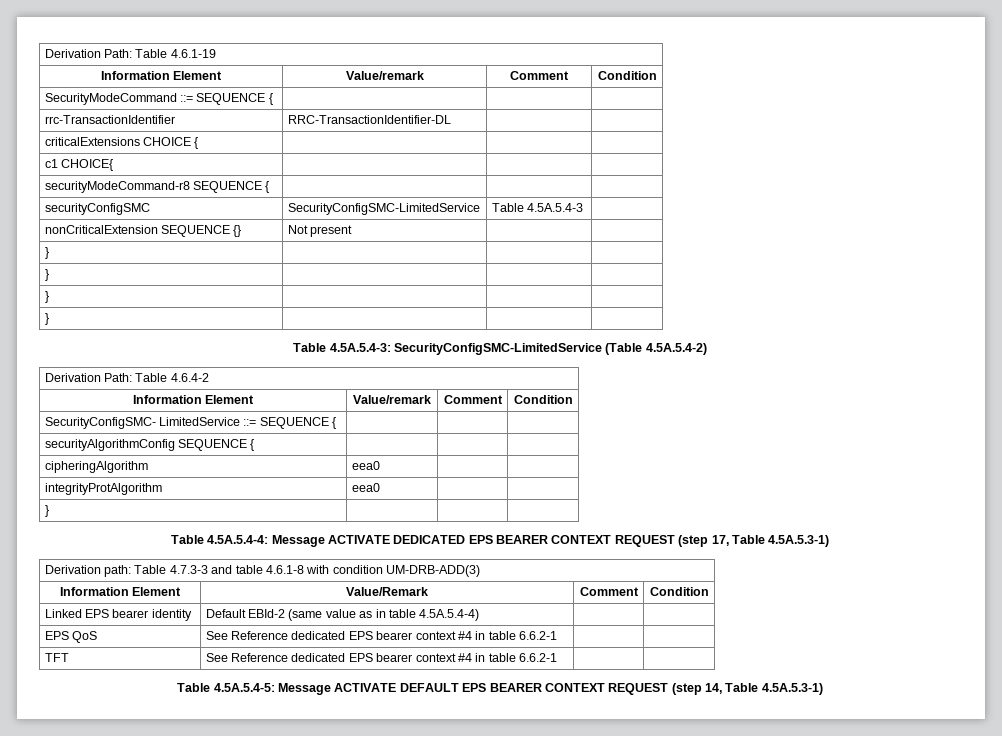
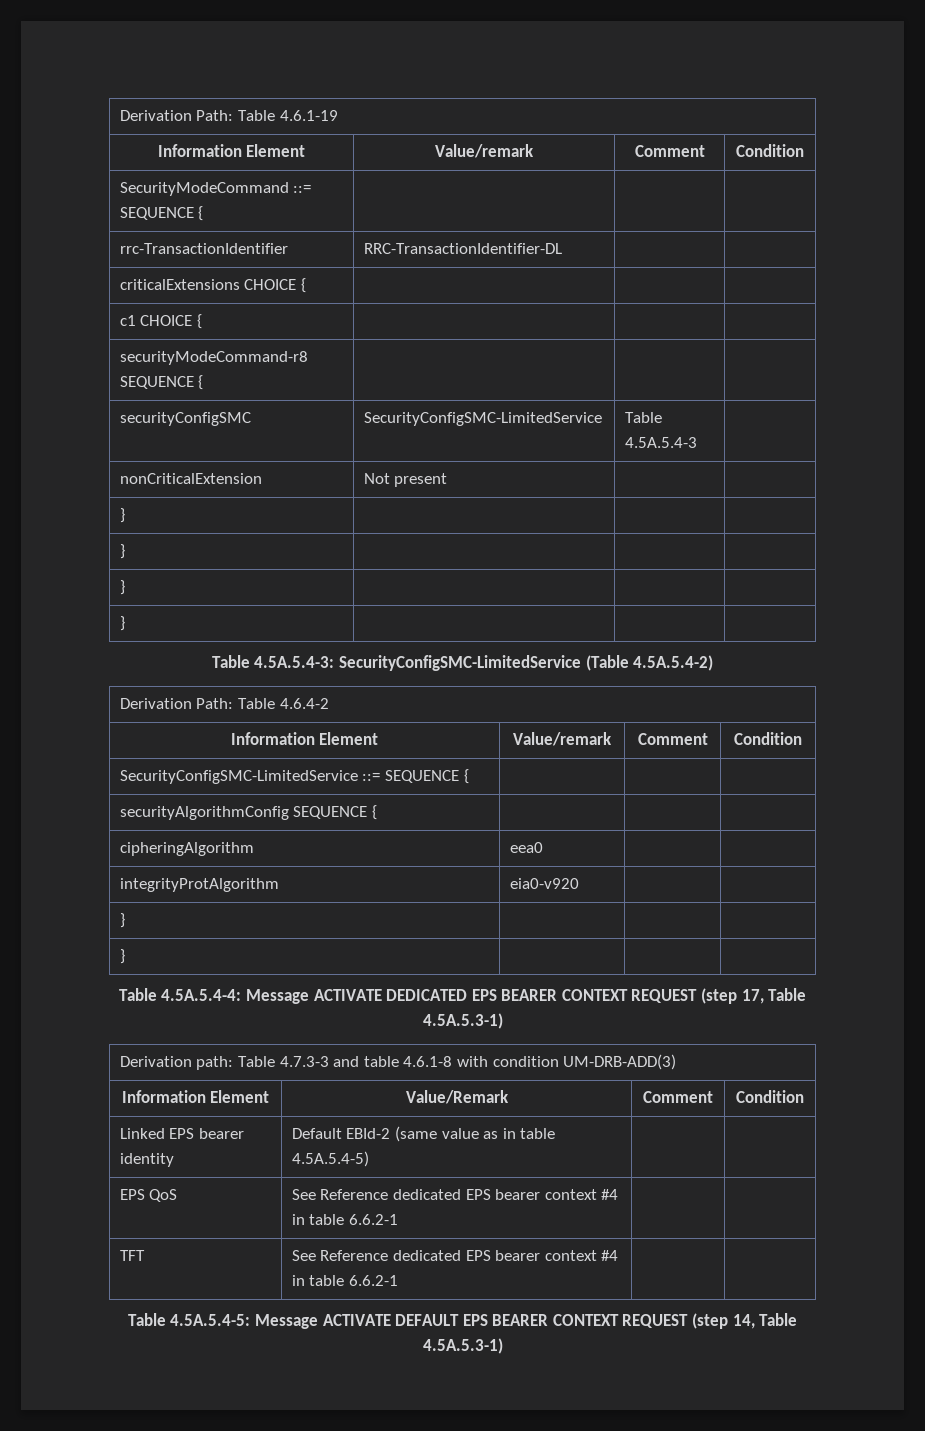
[61,159,114,171] CHOICE{ -> [140,314,202,329] CHOICE {
[161,225,242,237] SEQUENCE {} -> (262, 478) none
[44,417,241,429] SecurityConfigSMC- LimitedService -> [119,770,358,784] SecurityConfigSMC-LimitedService
[351,483,380,492] eea0 -> [509,878,579,889] [119,913,125,928] eia0-v920 | | // } |
[419,609,480,621] 4.5A.5.4-4) -> [291,1151,369,1167] 4.5A.5.4-5)

